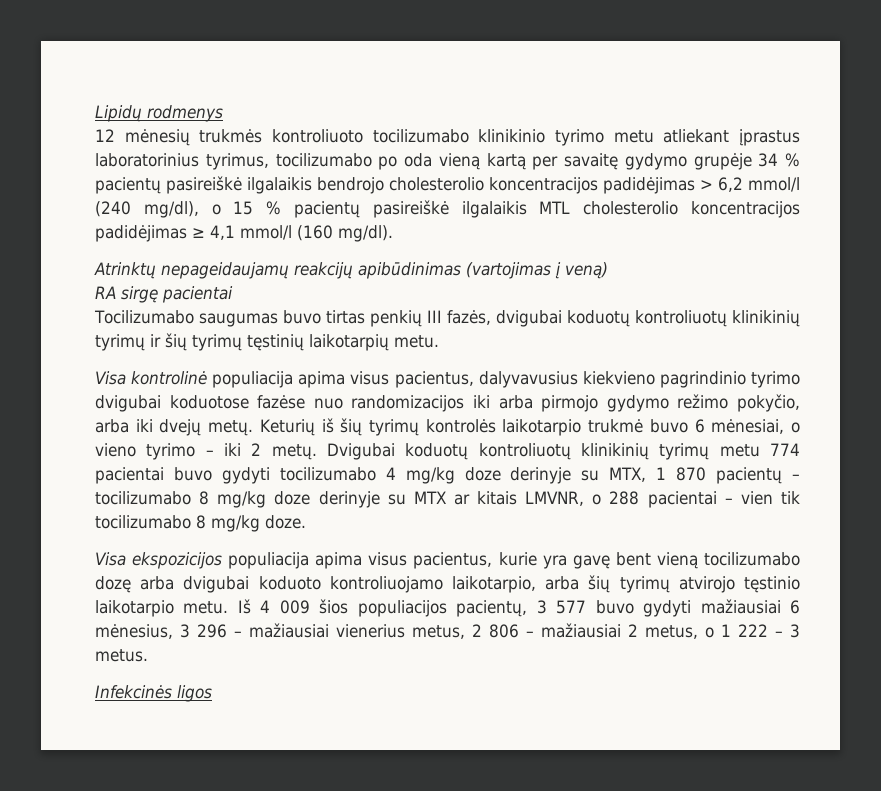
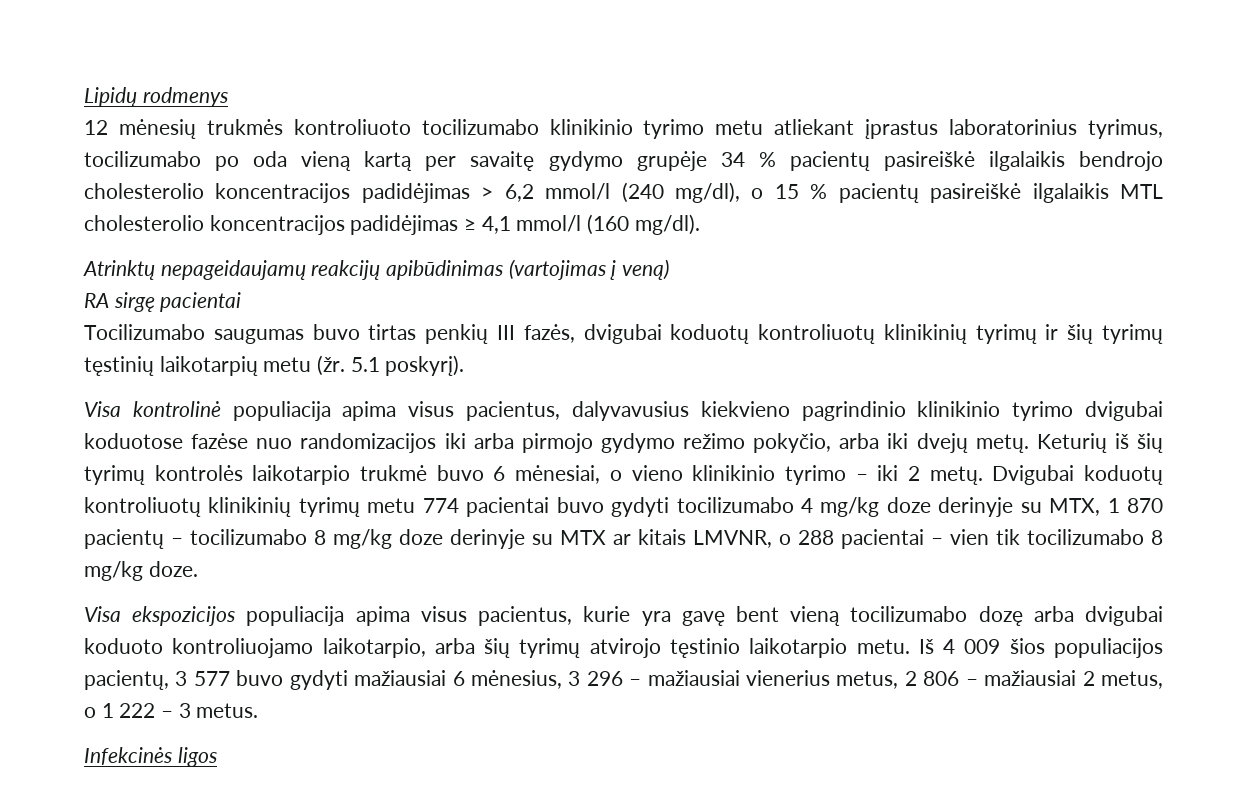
[394,335,439,348] metu. -> [263,355,465,376] metu (žr. 5.1 poskyrį).
(746, 379) none -> [917,401,1001,417] klinikinio
(136, 450) none -> [692,465,776,481] klinikinio

